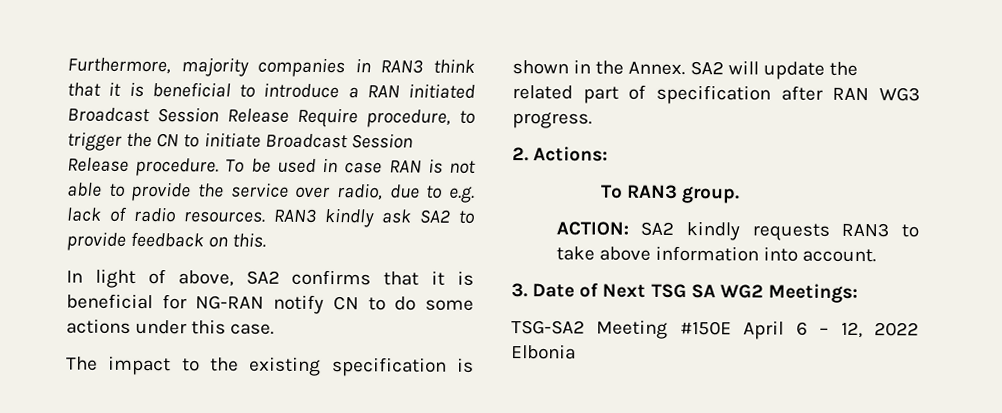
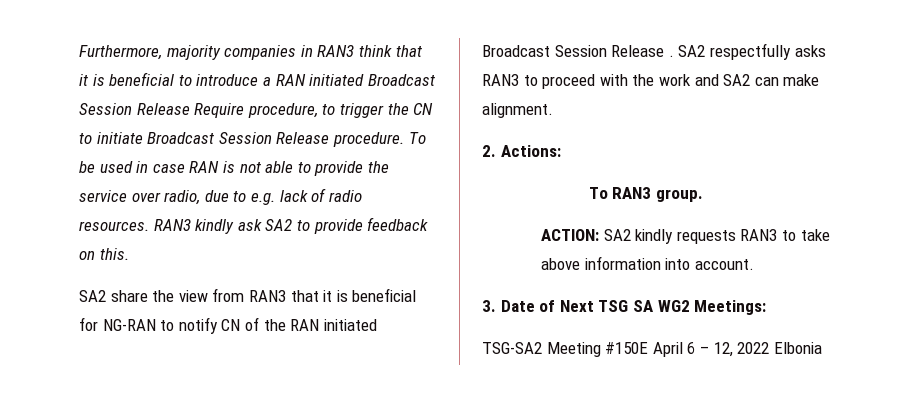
[66,268,372,288] In light of above, SA2 confirms -> [79,288,286,302] SA2 share the view from RAN3
(265, 302) none -> [160,320,175,331] to
[367,296,474,311] [66,318,275,335] [66,355,474,377] [512,59,858,80] [512,84,920,105] [512,112,592,129] to do some actions under this case. // The impact to the existing specification is shown in the Annex. SA2 will update the related part of specification after RAN WG3 progress. -> [244,317,377,331] [482,43,826,60] [482,74,820,89] [482,103,553,118] of the RAN initiated Broadcast Session Release . SA2 respectfully asks RAN3 to proceed with the work and SA2 can make alignment.

